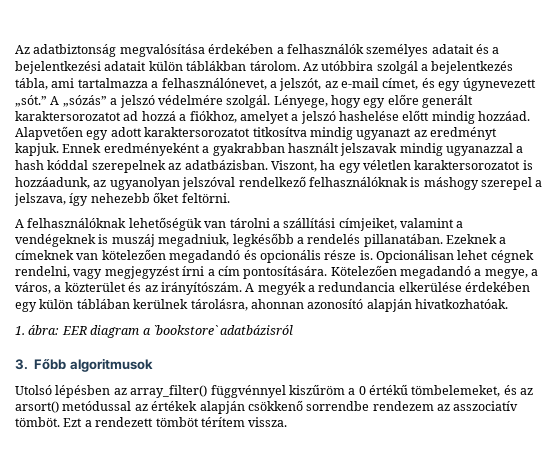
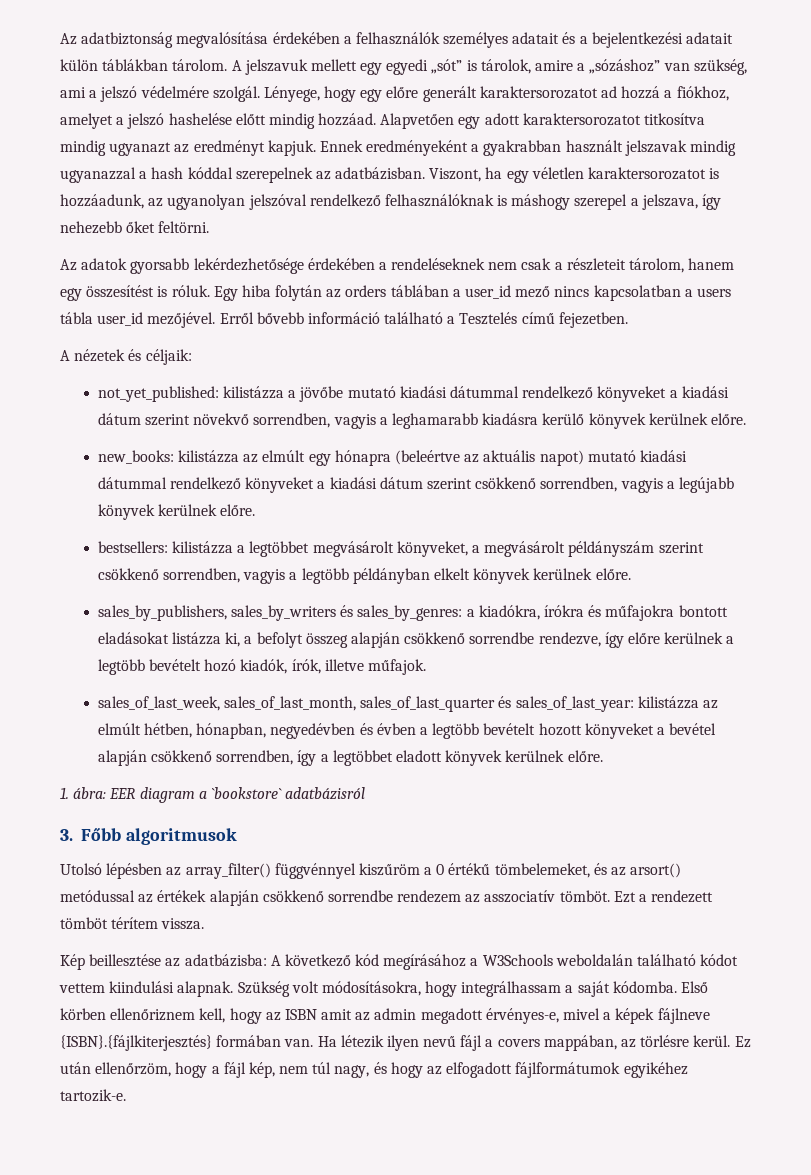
[302,61,514,74] [15,78,536,91] [15,95,107,107] Az utóbbira szolgál a bejelentkezés tábla, ami tartalmazza a felhasználónevet, a jelszót, az e-mail címet, és egy úgynevezett „sót.” A „sózás” -> [231,59,747,75] [60,87,86,98] A jelszavuk mellett egy egyedi „sót” is tárolok, amire a „sózáshoz” van szükség, ami
[15,217,464,231] [15,233,507,247] [15,249,534,263] [15,265,539,279] [15,282,531,295] [15,299,508,312] A felhasználóknak lehetőségük van tárolni a szállítási címjeiket, valamint a vendégeknek is muszáj megadniuk, legkésőbb a rendelés pillanatában. Ezeknek a címeknek van kötelezően megadandó és opcionális része is. Opcionálisan lehet cégnek rendelni, vagy megjegyzést írni a cím pontosítására. Kötelezően megadandó a megye, a város, a közterület és az irányítószám. A megyék a redundancia elkerülése érdekében egy külön táblában kerülnek tárolásra, ahonnan azonosító alapján hivatkozhatóak. -> [60,258,735,274] [60,285,731,301] [60,312,628,328] [60,349,192,365] [97,386,729,402] [97,413,746,429] [97,450,687,466] [97,477,734,493] [97,504,256,520] [97,541,704,557] [97,568,631,584] [97,605,728,621] [97,632,735,648] [97,659,426,675] [97,696,718,712] [97,723,717,739] [97,750,603,766] Az adatok gyorsabb lekérdezhetősége érdekében a rendeléseknek nem csak a részleteit tárolom, hanem egy összesítést is róluk. Egy hiba folytán az orders táblában a user_id mező nincs kapcsolatban a users tábla user_id mezőjével. Erről bővebb információ található a Tesztelés című fejezetben. // A nézetek és céljaik: // not_yet_published: kilistázza a jövőbe mutató kiadási dátummal rendelkező könyveket a kiadási dátum szerint növekvő sorrendben, vagyis a leghamarabb kiadásra kerülő könyvek kerülnek előre. // new_books: kilistázza az elmúlt egy hónapra (beleértve az aktuális napot) mutató kiadási dátummal rendelkező könyveket a kiadási dátum szerint csökkenő sorrendben, vagyis a legújabb könyvek kerülnek előre. // bestsellers: kilistázza a legtöbbet megvásárolt könyveket, a megvásárolt példányszám szerint csökkenő sorrendben, vagyis a legtöbb példányban elkelt könyvek kerülnek előre. // sales_by_publishers, sales_by_writers és sales_by_genres: a kiadókra, írókra és műfajokra bontott eladásokat listázza ki, a befolyt összeg alapján csökkenő sorrendbe rendezve, így előre kerülnek a legtöbb bevételt hozó kiadók, írók, illetve műfajok. // sales_of_last_week, sales_of_last_month, sales_of_last_quarter és sales_of_last_year: kilistázza az elmúlt hétben, hónapban, negyedévben és évben a legtöbb bevételt hozott könyveket a bevétel alapján csökkenő sorrendben, így a legtöbbet eladott könyvek kerülnek előre.
(288, 422) none -> [60,954,739,970] [59,981,709,997] [60,1008,710,1024] [60,1035,751,1051] [60,1062,688,1078] [60,1089,126,1102] // Kép beillesztése az adatbázisba: A következő kód megírásához a W3Schools weboldalán található kódot vettem kiindulási alapnak. Szükség volt módosításokra, hogy integrálhassam a saját kódomba. Első körben ellenőriznem kell, hogy az ISBN amit az admin megadott érvényes-e, mivel a képek fájlneve {ISBN}.{fájlkiterjesztés} formában van. Ha létezik ilyen nevű fájl a covers mappában, az törlésre kerül. Ez után ellenőrzöm, hogy a fájl kép, nem túl nagy, és hogy az elfogadott fájlformátumok egyikéhez tartozik-e.

